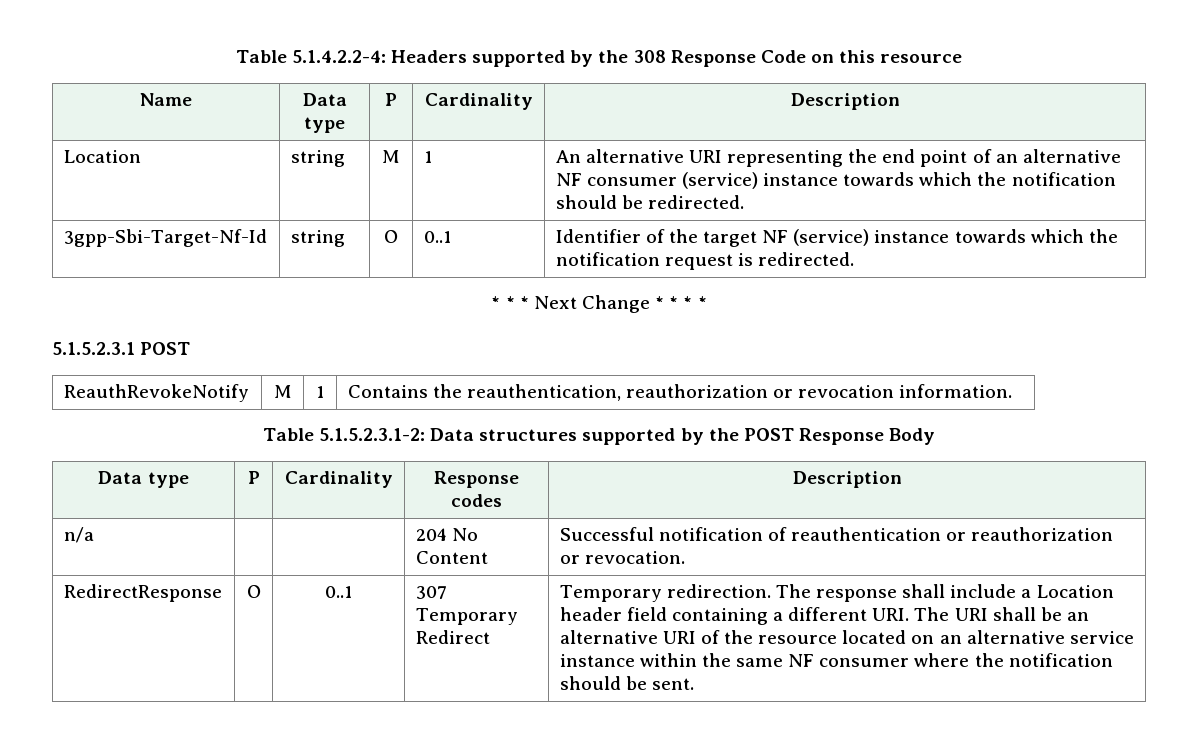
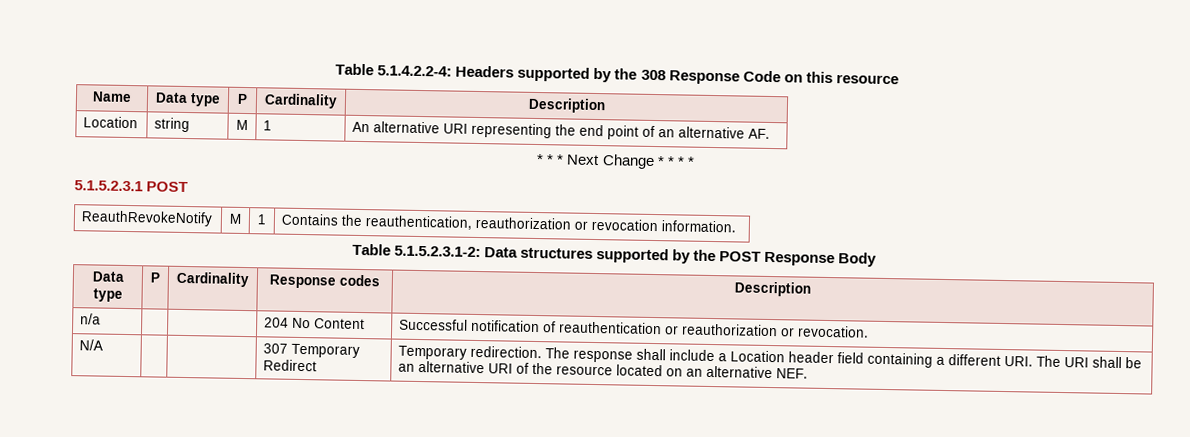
[555,172,1116,189] [555,195,744,209] [63,229,267,247] [290,230,345,247] [384,230,398,243] [423,231,451,243] [555,229,1118,247] [555,252,855,270] NF consumer (service) instance towards which the notification should be redirected. // 3gpp-Sbi-Target-Nf-Id | string | O | 0..1 | Identifier of the target NF (service) instance towards which the notification request is redirected. -> [748,128,771,139] AF.
[63,584,222,602] [246,585,261,598] [325,586,352,598] RedirectResponse | O | 0..1 -> [79,339,104,351] N/A | |
[1069,631,1134,644] [559,653,1113,667] [559,676,694,690] service instance within the same NF consumer where the notification should be sent. -> [776,368,809,379] NEF.

